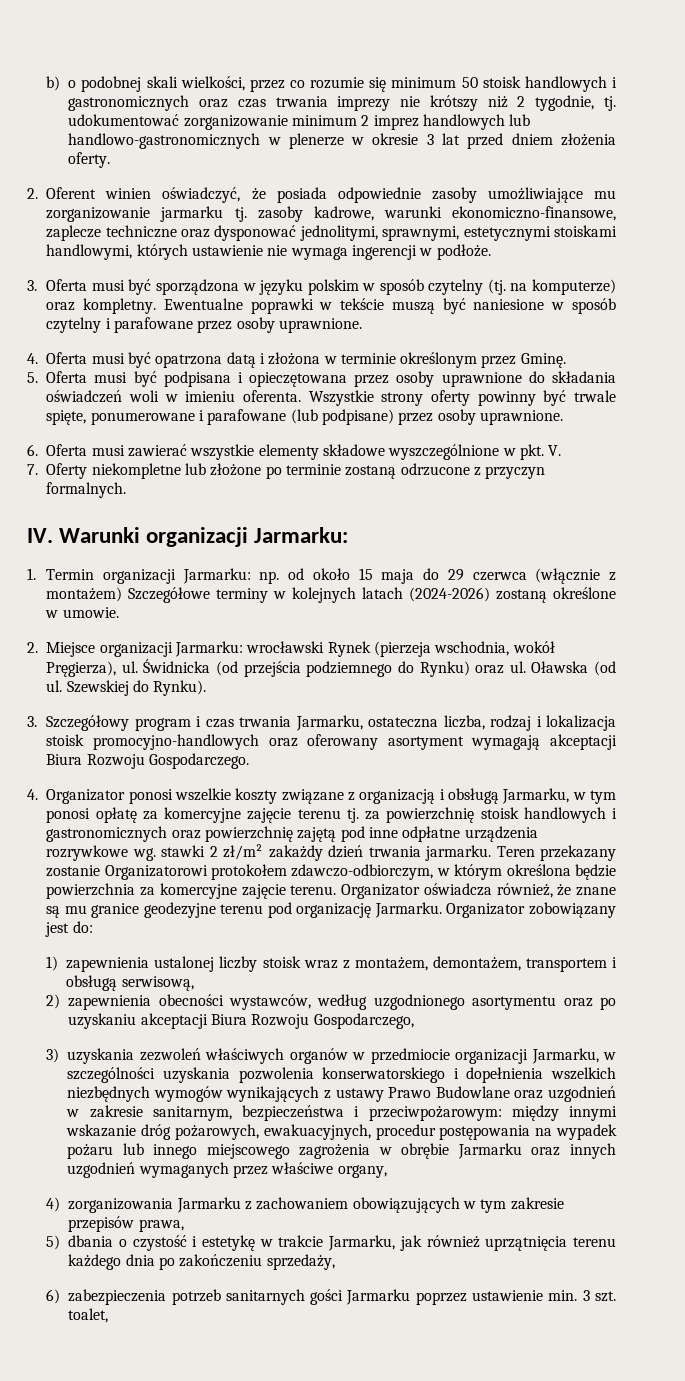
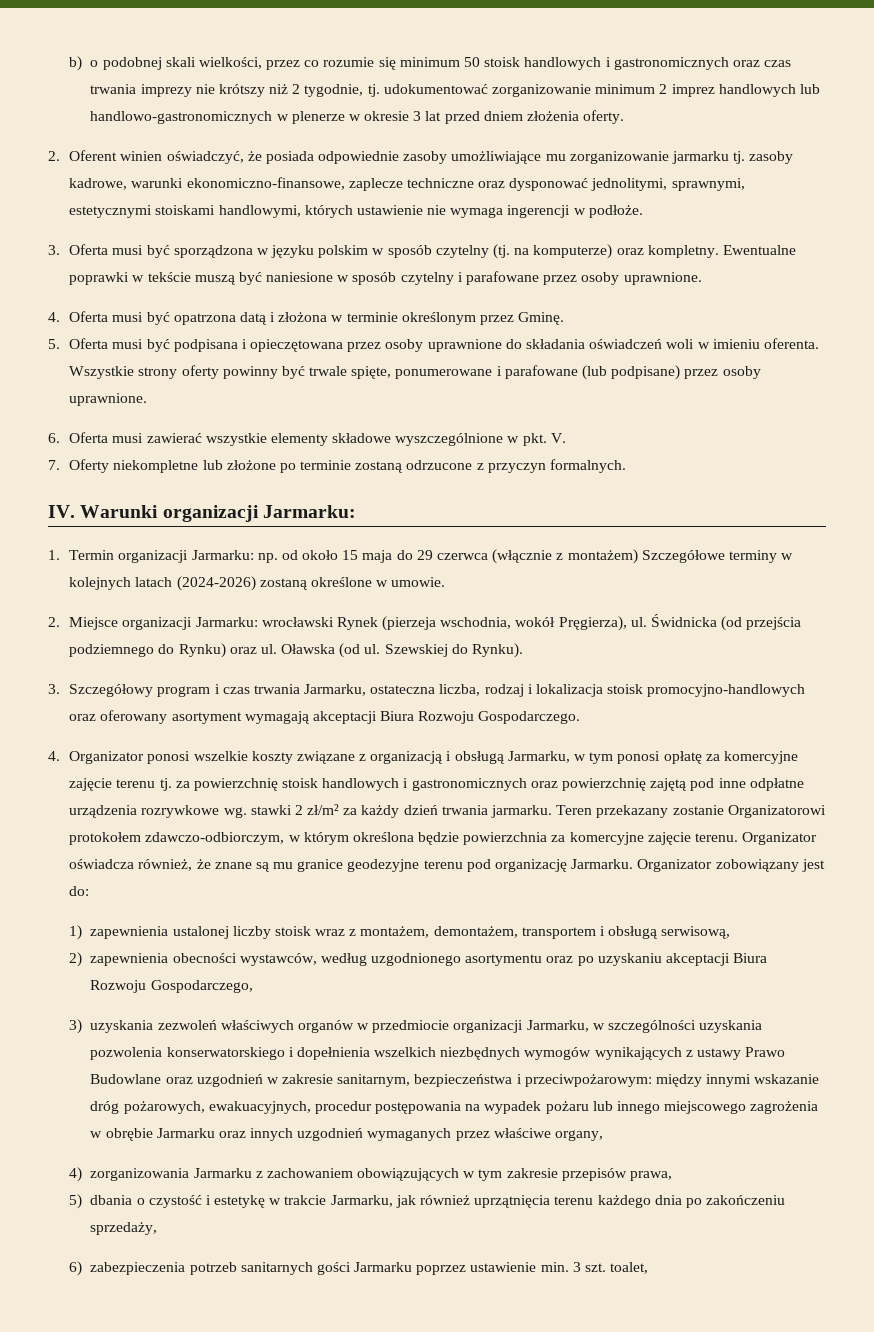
[268,845,323,861] zakażdy -> [343,805,400,818] za każdy

